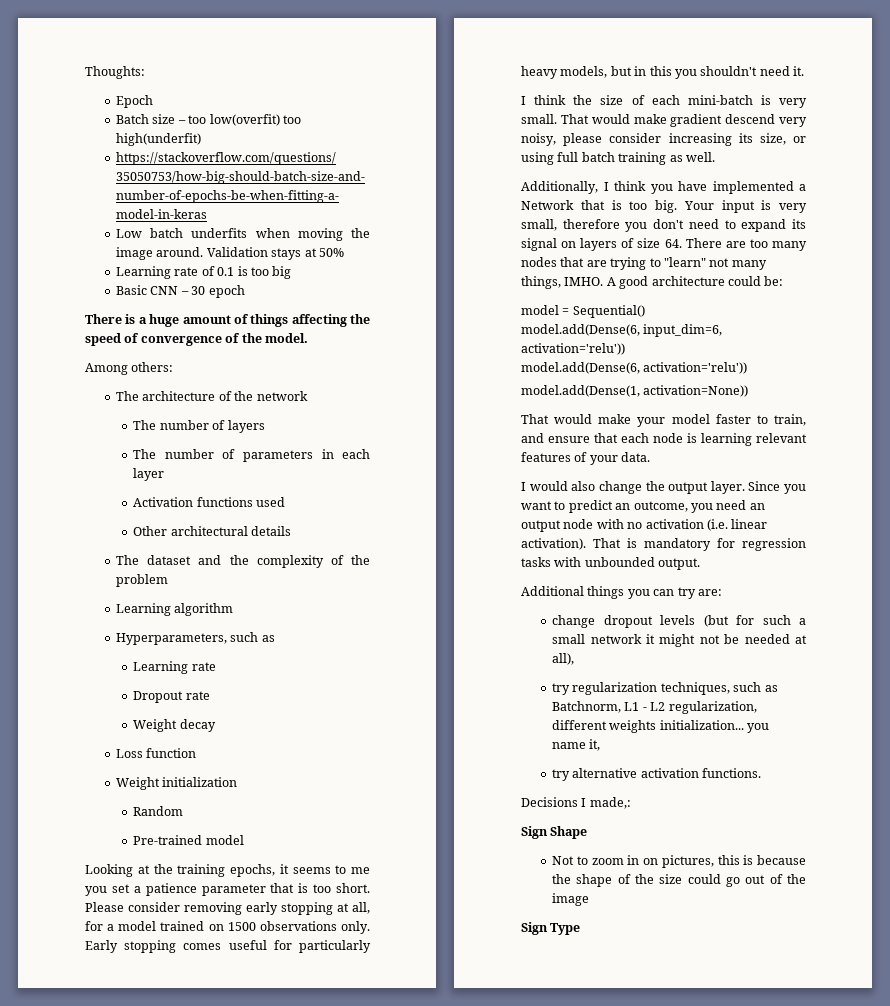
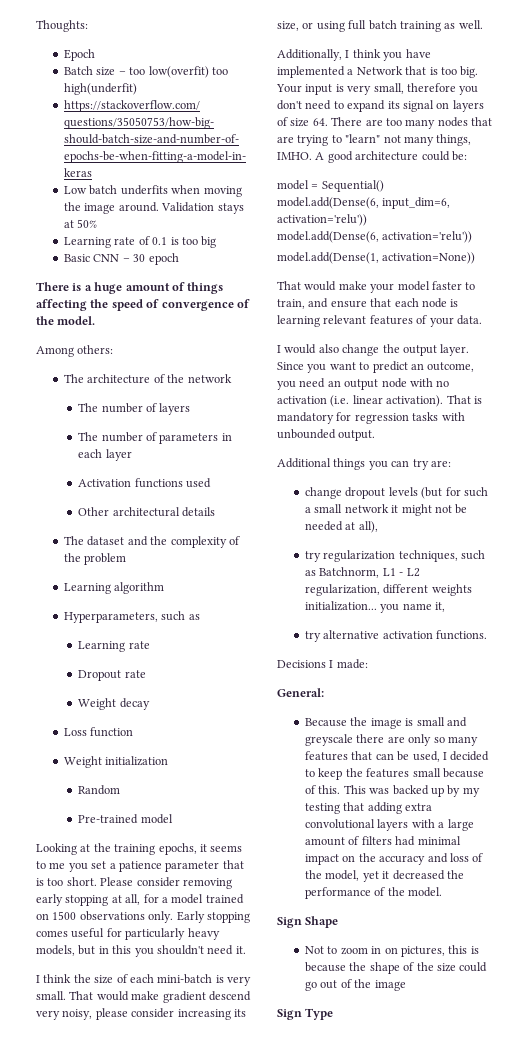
[589,797,631,809] made,: -> [336,659,368,669] [277,688,324,697] [305,717,467,729] [305,734,478,746] [305,751,490,762] [305,768,484,780] [305,785,480,797] [305,802,433,814] [305,819,474,831] [305,836,461,846] [305,853,484,865] [305,870,464,882] [305,887,443,899] made: // General: // Because the image is small and greyscale there are only so many features that can be used, I decided to keep the features small because of this. This was backed up by my testing that adding extra convolutional layers with a large amount of filters had minimal impact on the accuracy and loss of the model, yet it decreased the performance of the model.

